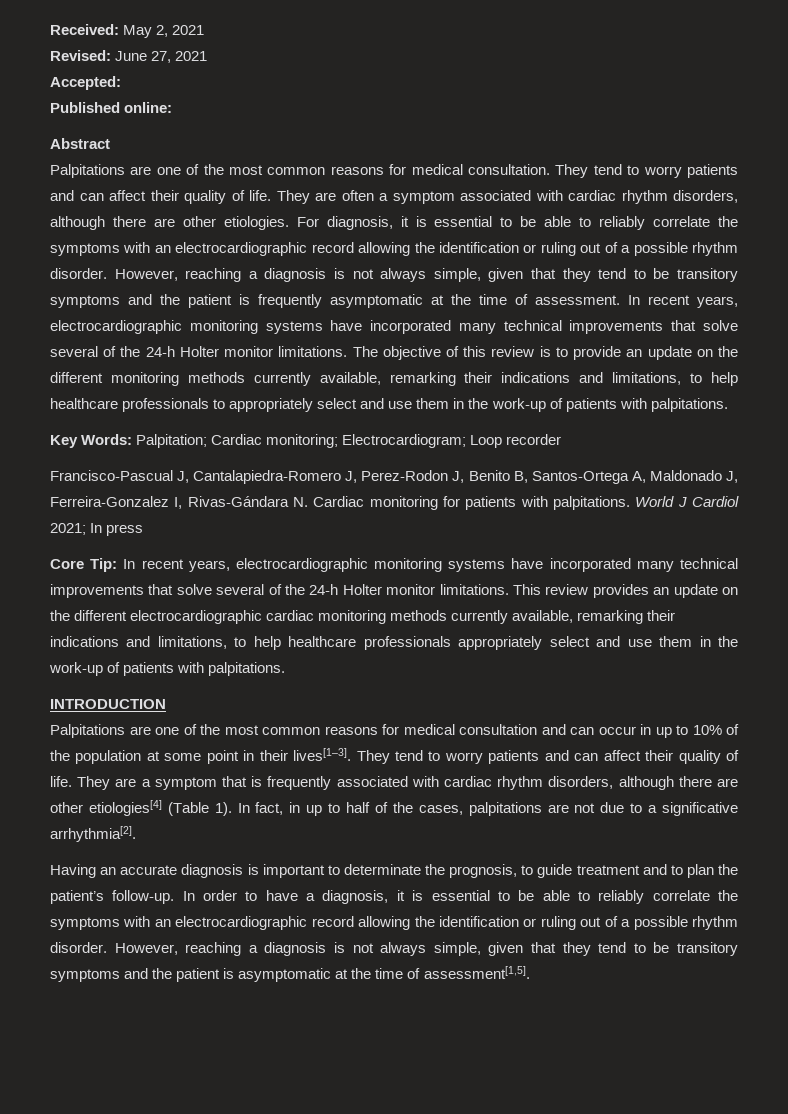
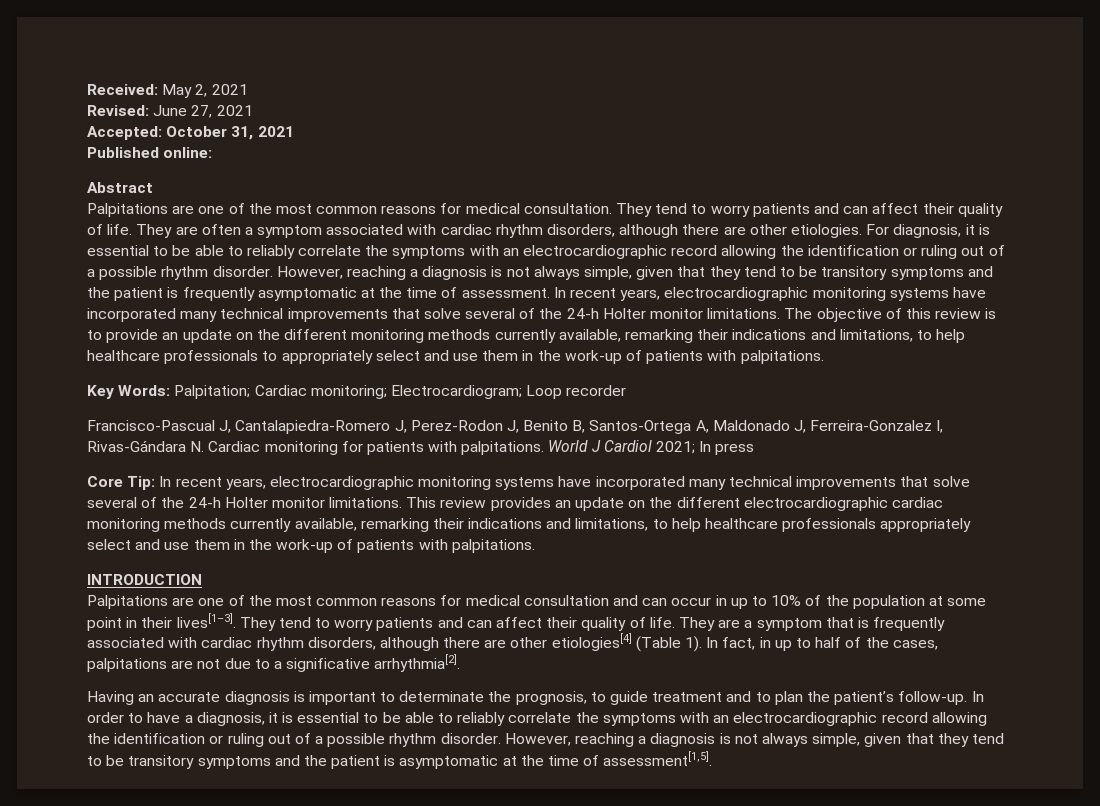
(121, 83) none -> [166,126,294,140] October 31, 2021

